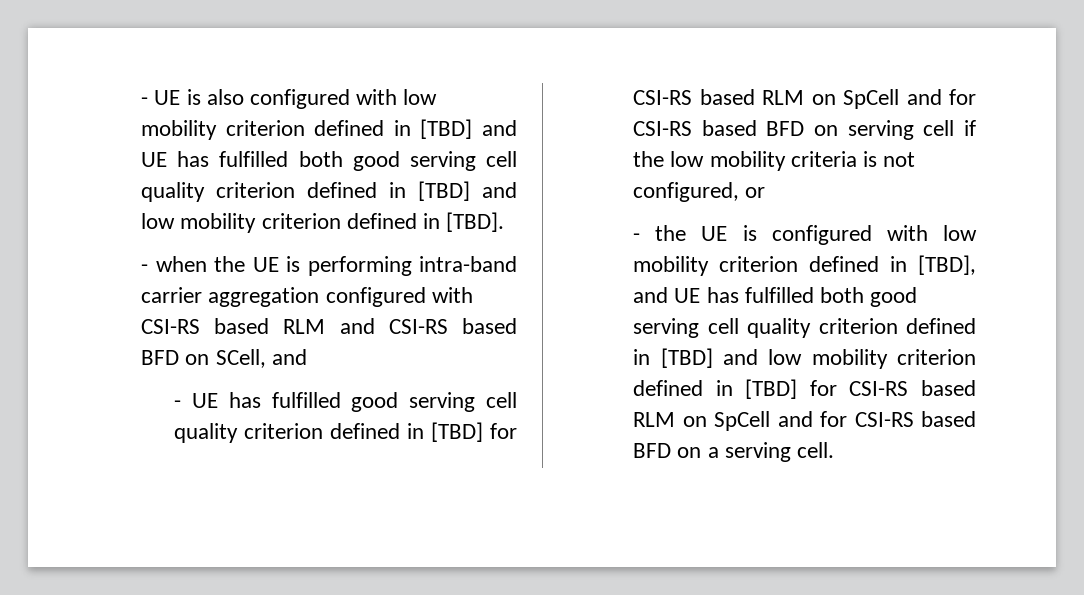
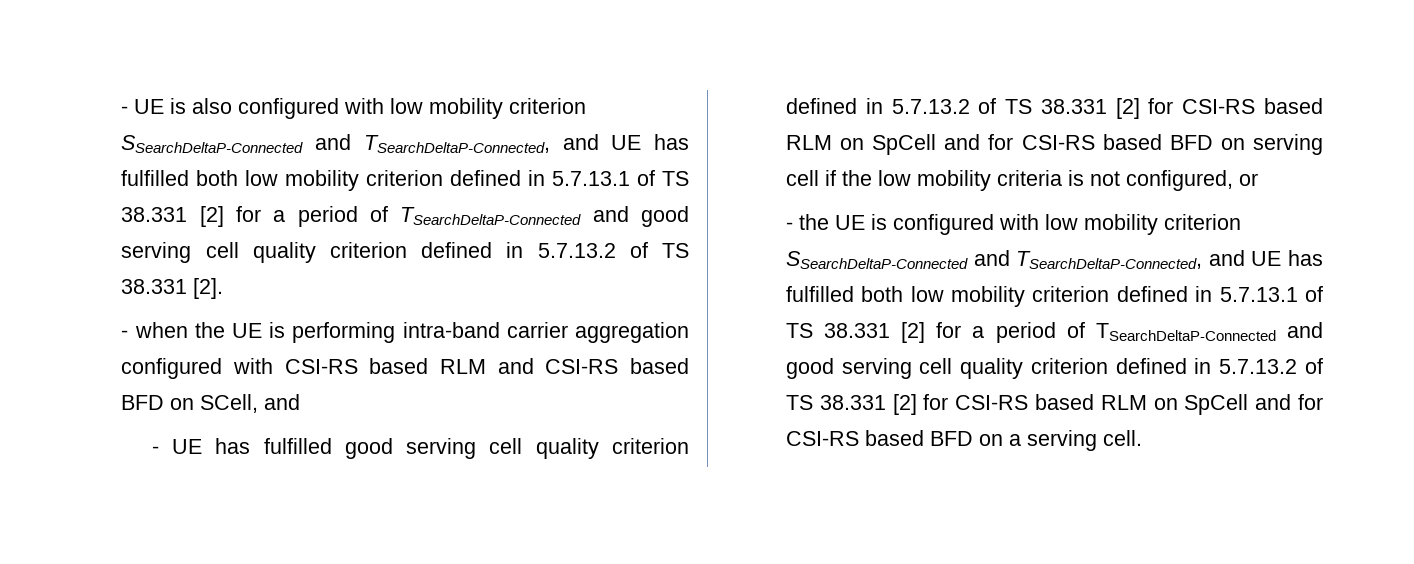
[314,119,517,139] [141,151,517,171] [141,181,517,202] [141,212,505,233] defined in [TBD] and UE has fulfilled both good serving cell quality criterion defined in [TBD] and low mobility criterion defined in [TBD]. -> [121,134,689,153] [121,170,689,191] [121,206,689,227] [121,242,689,263] [121,278,224,299] SSearchDeltaP-Connected and TSearchDeltaP-Connected, and UE has fulfilled both low mobility criterion defined in 5.7.13.1 of TS 38.331 [2] for a period of TSearchDeltaP-Connected and good serving cell quality criterion defined in 5.7.13.2 of TS 38.331 [2].
[431,422,484,442] [TBD] -> [891,98,1140,119] 5.7.13.2 of TS 38.331 [2]
[809,255,976,275] [633,287,918,307] [633,318,976,338] [633,348,976,369] [633,379,798,399] defined in [TBD], and UE has fulfilled both good serving cell quality criterion defined in [TBD] and low mobility criterion defined in [TBD] -> [785,250,1323,269] [785,286,1323,307] [785,322,1323,343] [785,358,1323,379] [785,394,917,415] SSearchDeltaP-Connected and TSearchDeltaP-Connected, and UE has fulfilled both low mobility criterion defined in 5.7.13.1 of TS 38.331 [2] for a period of TSearchDeltaP-Connected and good serving cell quality criterion defined in 5.7.13.2 of TS 38.331 [2]

